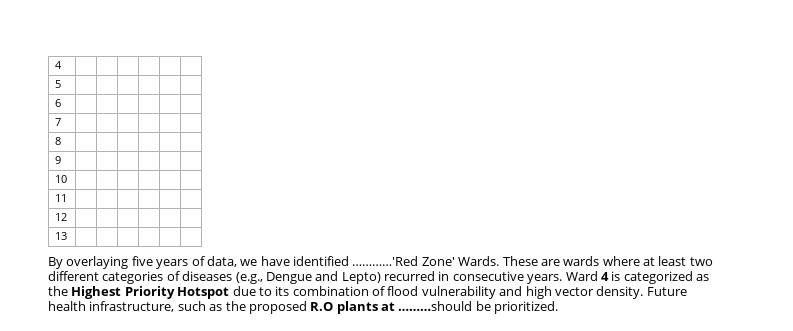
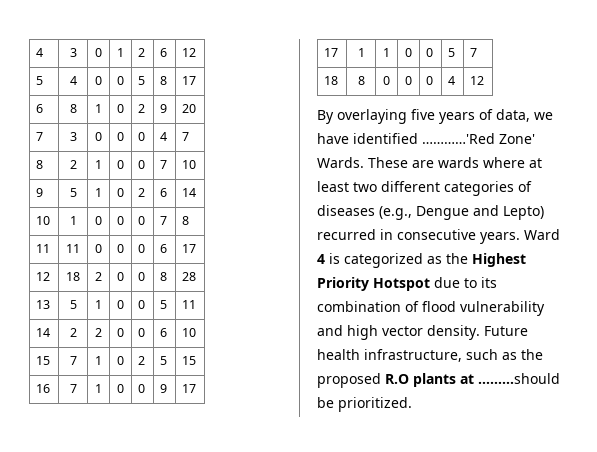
[55,61,63,69] [55,80,62,88] [55,99,62,107] [55,118,62,126] [55,137,62,145] [55,156,62,164] [55,175,68,183] [55,194,68,202] [55,213,68,221] [55,232,68,240] 4 | | | | | | // 5 | | | | | | // 6 | | | | | | // 7 | | | | | | // 8 | | | | | | // 9 | | | | | | // 10 | | | | | | // 11 | | | | | | // 12 | | | | | | // 13 | | | | | | -> [36,48,44,57] [69,48,77,57] [95,48,102,57] [117,48,124,57] [138,48,146,57] [160,48,168,57] [182,48,197,57] [36,76,44,85] [69,76,77,85] [95,76,102,85] [117,76,124,85] [138,76,146,85] [160,76,168,85] [182,76,197,85] [36,104,44,113] [69,104,77,113] [95,104,102,113] [117,104,124,113] [138,104,146,113] [160,104,168,113] [182,104,197,113] [36,132,44,141] [69,132,77,141] [95,132,102,141] [117,132,124,141] [138,132,146,141] [160,132,168,141] [182,132,190,141] [36,160,44,169] [69,160,77,169] [95,160,102,169] [117,160,124,169] [138,160,146,169] [160,160,168,169] [182,160,197,169] [36,188,44,197] [69,188,77,197] [95,188,102,197] [117,188,124,197] [138,188,146,197] [160,188,168,197] [182,188,197,197] [36,216,51,225] [69,216,77,225] [95,216,102,225] [117,216,124,225] [138,216,146,225] [160,216,168,225] [182,216,190,225] [36,244,51,253] [66,244,80,253] [95,244,102,253] [117,244,124,253] [138,244,146,253] [160,244,168,253] [182,244,197,253] [36,272,51,281] [66,272,80,281] [95,272,102,281] [117,272,124,281] [138,272,146,281] [160,272,168,281] [182,272,197,281] [36,300,51,309] [69,300,77,309] [95,300,102,309] [117,300,124,309] [138,300,146,309] [160,300,168,309] [182,300,197,309] [36,328,51,337] [69,328,77,337] [95,328,102,337] [117,328,124,337] [138,328,146,337] [160,328,168,337] [182,328,197,337] [36,356,51,365] [69,356,77,365] [95,356,102,365] [117,356,124,365] [138,356,146,365] [160,356,168,365] [182,356,197,365] [36,384,51,393] [69,384,77,393] [95,384,102,393] [117,384,124,393] [138,384,146,393] [160,384,168,393] [182,384,197,393] [324,48,339,57] [357,48,365,57] [383,48,390,57] [405,48,412,57] [426,48,434,57] [448,48,456,57] [470,48,478,57] [324,76,339,85] [357,76,365,85] [383,76,390,85] [405,76,412,85] [426,76,434,85] [448,76,456,85] [470,76,485,85] 4 | 3 | 0 | 1 | 2 | 6 | 12 // 5 | 4 | 0 | 0 | 5 | 8 | 17 // 6 | 8 | 1 | 0 | 2 | 9 | 20 // 7 | 3 | 0 | 0 | 0 | 4 | 7 // 8 | 2 | 1 | 0 | 0 | 7 | 10 // 9 | 5 | 1 | 0 | 2 | 6 | 14 // 10 | 1 | 0 | 0 | 0 | 7 | 8 // 11 | 11 | 0 | 0 | 0 | 6 | 17 // 12 | 18 | 2 | 0 | 0 | 8 | 28 // 13 | 5 | 1 | 0 | 0 | 5 | 11 // 14 | 2 | 2 | 0 | 0 | 6 | 10 // 15 | 7 | 1 | 0 | 2 | 5 | 15 // 16 | 7 | 1 | 0 | 0 | 9 | 17 // 17 | 1 | 1 | 0 | 0 | 5 | 7 // 18 | 8 | 0 | 0 | 0 | 4 | 12

